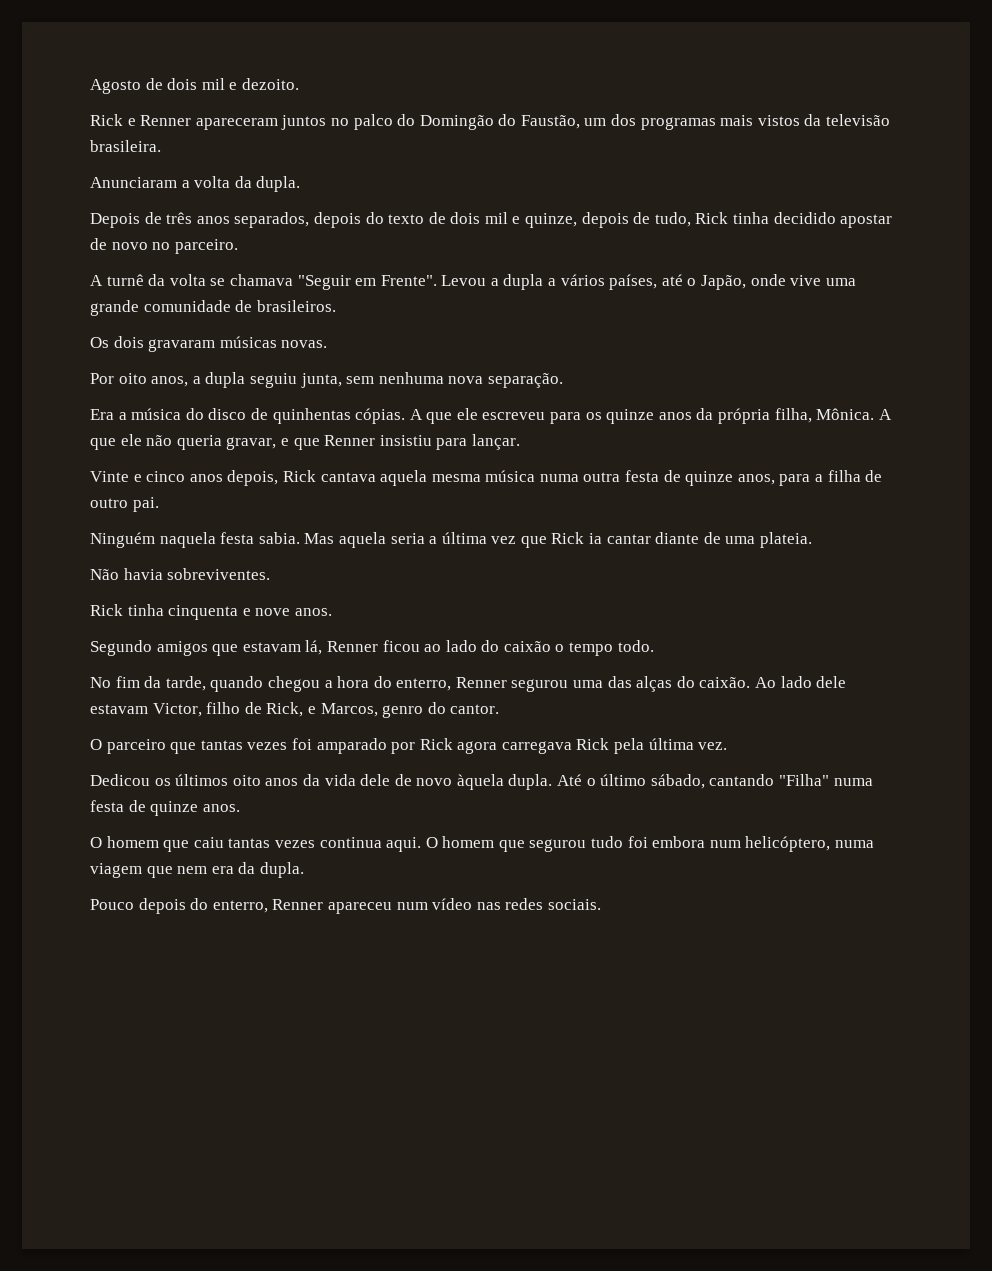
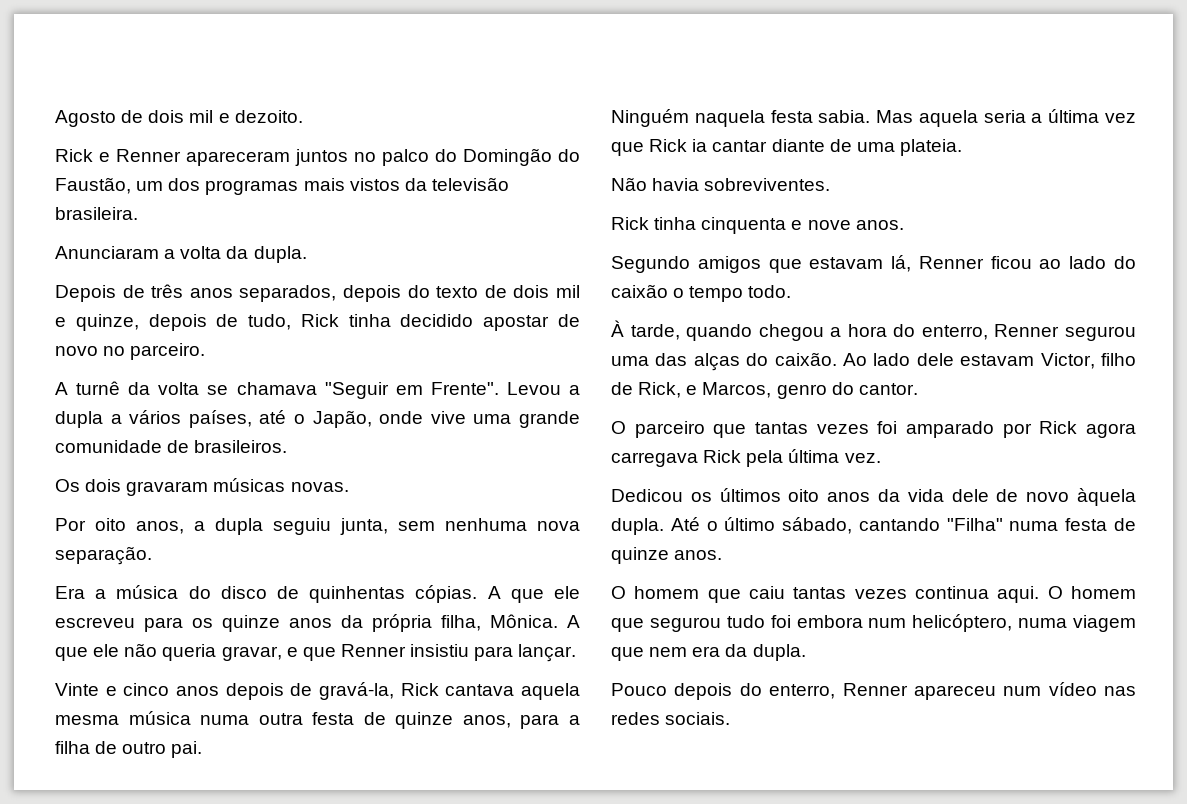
[227,470,279,486] depois, -> [225,682,394,700] depois de gravá-la,
[90,676,162,688] No fim da -> [611,320,624,337] À

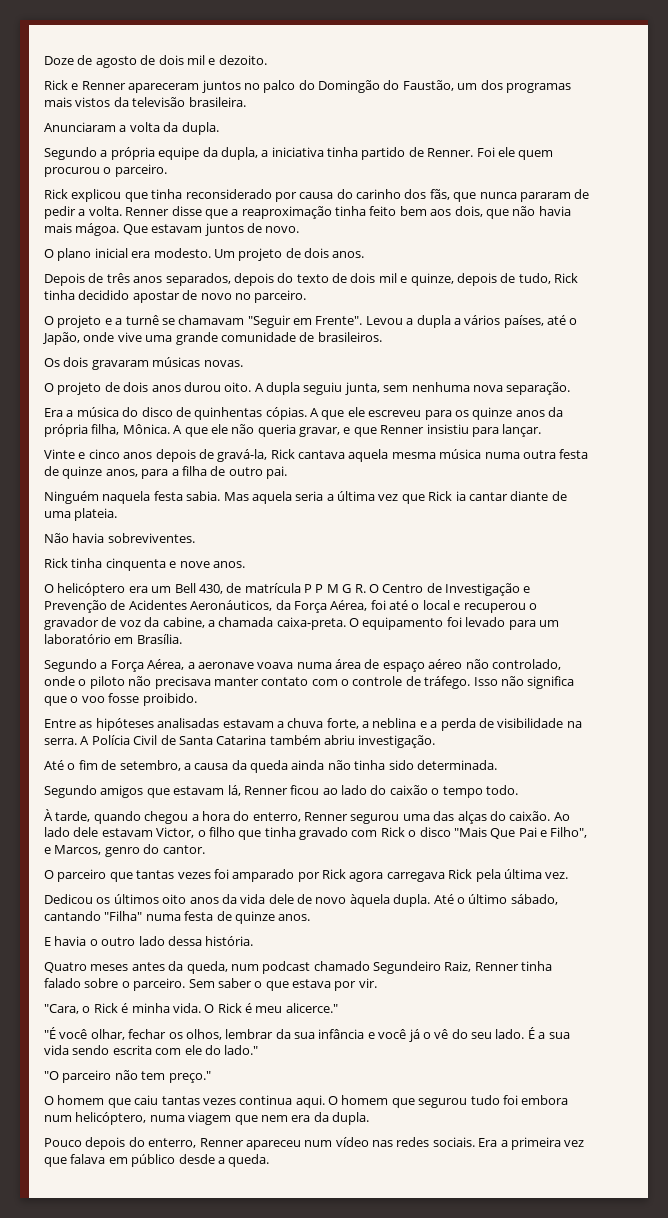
[55,110,116,127] Agosto -> [44,55,137,68] Doze de agosto
(307, 254) none -> [44,147,554,160] [44,164,167,177] [44,189,590,202] [44,206,571,219] [44,223,300,236] [44,248,365,261] // Segundo a própria equipe da dupla, a iniciativa tinha partido de Renner. Foi ele quem procurou o parceiro. // Rick explicou que tinha reconsiderado por causa do carinho dos fãs, que nunca pararam de pedir a volta. Renner disse que a reaproximação tinha feito bem aos dois, que não havia mais mágoa. Que estavam juntos de novo. // O plano inicial era modesto. Um projeto de dois anos.
[55,381,317,395] A turnê da volta se chamava -> [44,315,245,328] O projeto e a turnê se chamavam
[55,518,205,534] Por oito anos, a -> [44,382,264,395] O projeto de dois anos durou oito. A
(904, 225) none -> [44,583,531,596] [44,600,537,613] [44,617,559,630] [44,634,182,644] [44,659,561,672] [44,676,575,689] [44,693,197,706] [44,718,582,731] [44,735,436,748] [44,760,497,773] // O helicóptero era um Bell 430, de matrícula P P M G R. O Centro de Investigação e Prevenção de Acidentes Aeronáuticos, da Força Aérea, foi até o local e recuperou o gravador de voz da cabine, a chamada caixa-preta. O equipamento foi levado para um laboratório em Brasília. // Segundo a Força Aérea, a aeronave voava numa área de espaço aéreo não controlado, onde o piloto não precisava manter contato com o controle de tráfego. Isso não significa que o voo fosse proibido. // Entre as hipóteses analisadas estavam a chuva forte, a neblina e a perda de visibilidade na serra. A Polícia Civil de Santa Catarina também abriu investigação. // Até o fim de setembro, a causa da queda ainda não tinha sido determinada.
[1101,353,1136,366] [611,382,682,398] filho de Rick, -> [197,827,588,840] o filho que tinha gravado com Rick o disco "Mais Que Pai e Filho",
(723, 555) none -> [44,936,254,946] [44,961,553,974] [44,978,377,991] [44,1003,338,1014] [44,1027,570,1042] [44,1045,259,1055] [44,1070,211,1083] // E havia o outro lado dessa história. // Quatro meses antes da queda, num podcast chamado Segundeiro Raiz, Renner tinha falado sobre o parceiro. Sem saber o que estava por vir. // "Cara, o Rick é minha vida. O Rick é meu alicerce." // "É você olhar, fechar os olhos, lembrar da sua infância e você já o vê do seu lado. É a sua vida sendo escrita com ele do lado." // "O parceiro não tem preço."
(731, 718) none -> [478,1137,585,1150] [44,1154,270,1167] Era a primeira vez que falava em público desde a queda.

